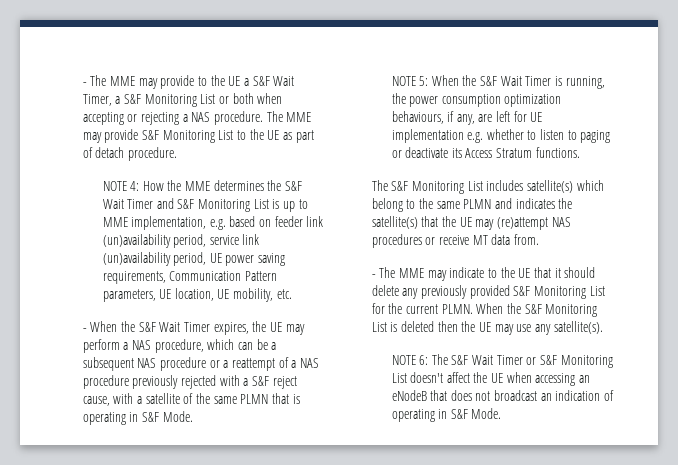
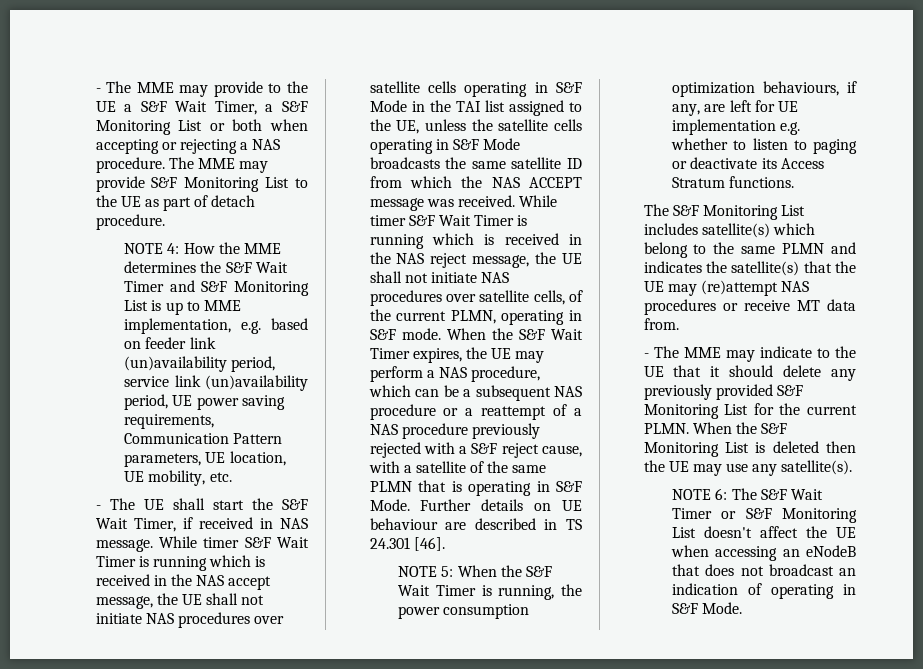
(87, 330) none -> [109,498,308,510] [95,517,308,532] [95,536,309,552] [95,555,266,571] [95,574,272,590] [95,593,265,609] [95,612,285,628] [369,81,582,97] [369,100,582,116] [369,119,582,134] [369,138,521,154] [369,157,582,169] [369,176,582,188] [369,195,558,211] [369,215,528,226] [369,233,582,249] [369,252,582,268] [369,271,510,283] [369,290,583,306] [369,309,582,325] [369,328,441,340] The UE shall start the S&F Wait Timer, if received in NAS message. While timer S&F Wait Timer is running which is received in the NAS accept message, the UE shall not initiate NAS procedures over satellite cells operating in S&F Mode in the TAI list assigned to the UE, unless the satellite cells operating in S&F Mode broadcasts the same satellite ID from which the NAS ACCEPT message was received. While timer S&F Wait Timer is running which is received in the NAS reject message, the UE shall not initiate NAS procedures over satellite cells, of the current PLMN, operating in S&F mode.
(193, 416) none -> [420,499,582,511] [369,518,582,530] [369,537,445,551] Further details on UE behaviour are described in TS 24.301 [46].

